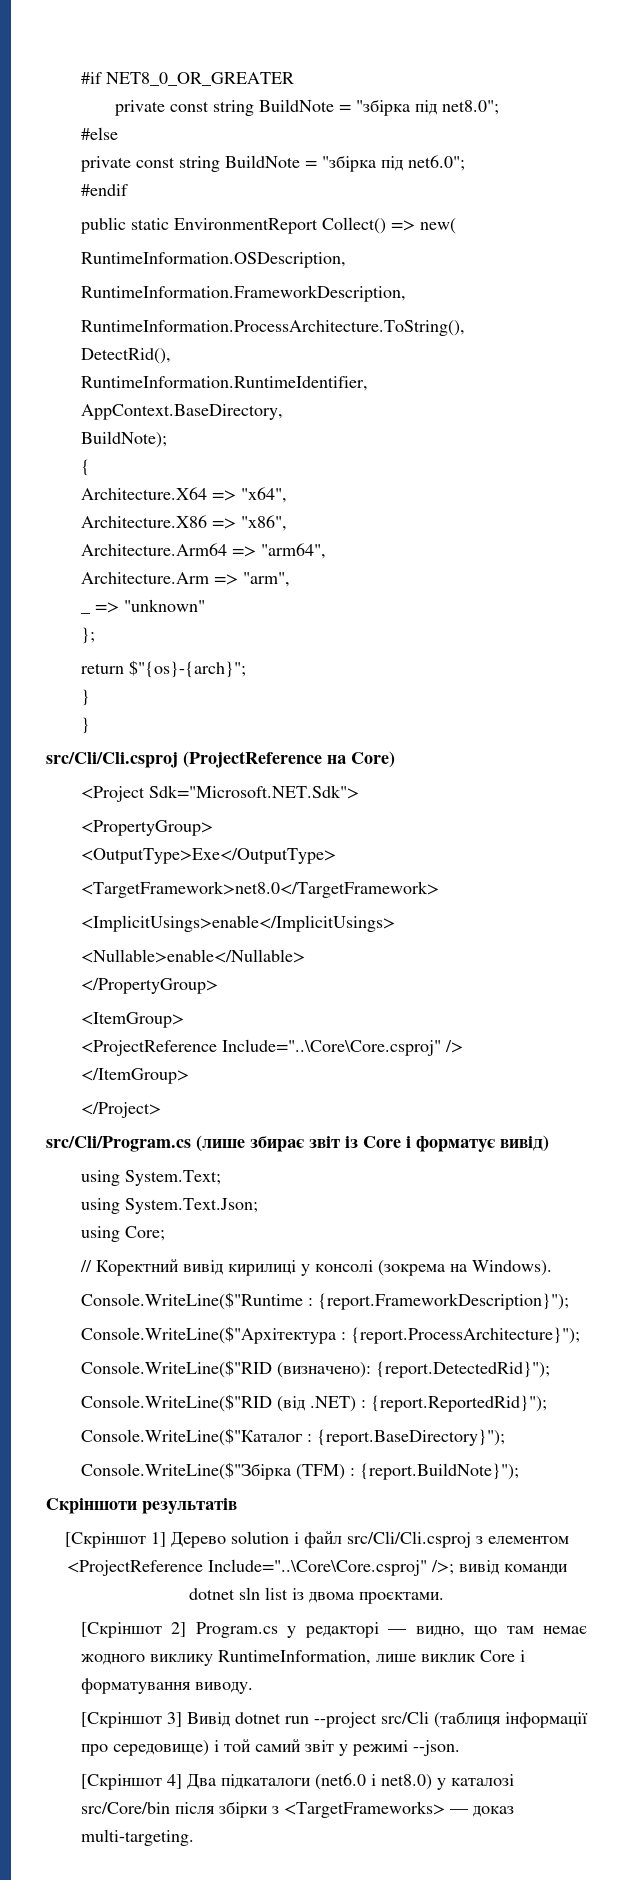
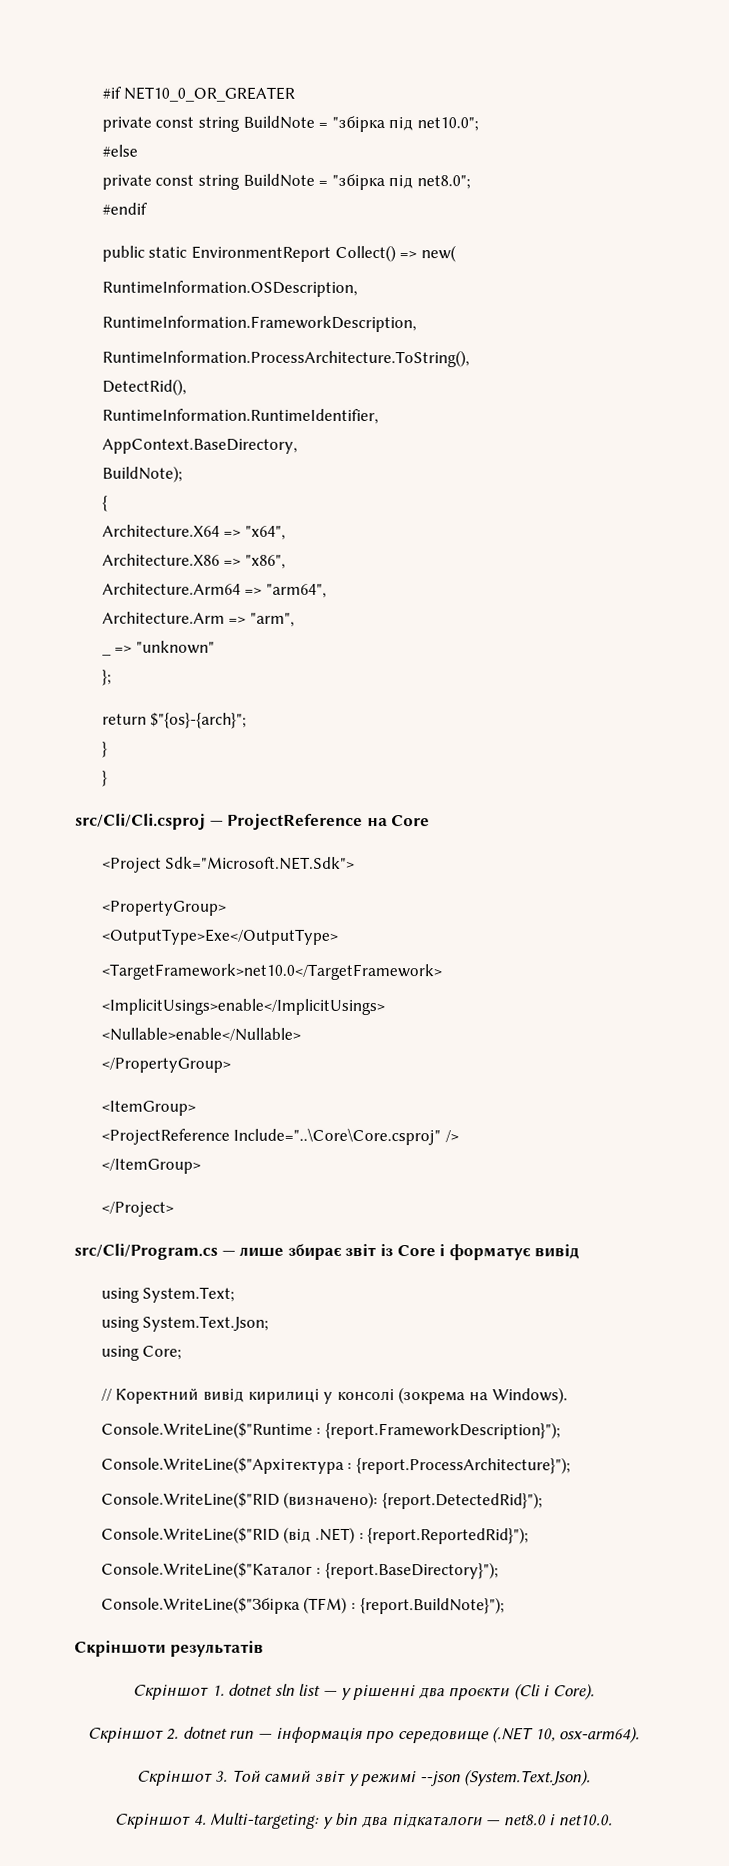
[105,72,294,86] [115,99,500,116] NET8_0_OR_GREATER // private const string BuildNote = "збірка під net8.0"; -> [123,86,296,102] [101,115,479,133] NET10_0_OR_GREATER // private const string BuildNote = "збірка під net10.0";
[407,155,465,171] net6.0"; -> [416,175,471,190] net8.0";
[183,751,395,768] (ProjectReference на Core) -> [209,813,431,830] — ProjectReference на Core
[80,881,439,898] <TargetFramework>net8.0</TargetFramework> -> [100,963,442,981] <TargetFramework>net10.0</TargetFramework>
[196,1135,245,1152] (лише -> [221,1246,285,1257] — лише
[500,1135,549,1152] вивід) -> [534,1244,580,1260] вивід
[64,1531,569,1548] [66,1559,568,1576] [189,1587,444,1604] [80,1622,587,1638] [80,1650,525,1666] [80,1678,253,1694] [80,1711,588,1728] [80,1739,460,1756] [80,1773,514,1790] [80,1801,514,1818] [80,1829,194,1846] [Скріншот 1] Дерево solution і файл src/Cli/Cli.csproj з елементом <ProjectReference Include="..\Core\Core.csproj" />; вивід команди dotnet sln list із двома проєктами. // [Скріншот 2] Program.cs у редакторі — видно, що там немає жодного виклику RuntimeInformation, лише виклик Core і форматування виводу. // [Скріншот 3] Вивід dotnet run --project src/Cli (таблиця інформації про середовище) і той самий звіт у режимі --json. // [Скріншот 4] Два підкаталоги (net6.0 і net8.0) у каталозі src/Core/bin після збірки з <TargetFrameworks> — доказ multi-targeting. -> [132,1683,596,1701] [87,1726,641,1744] [136,1769,592,1787] [115,1812,613,1829] Скріншот 1. dotnet sln list — у рішенні два проєкти (Cli і Core). // Скріншот 2. dotnet run — інформація про середовище (.NET 10, osx-arm64). // Скріншот 3. Той самий звіт у режимі --json (System.Text.Json). // Скріншот 4. Multi-targeting: у bin два підкаталоги — net8.0 і net10.0.

